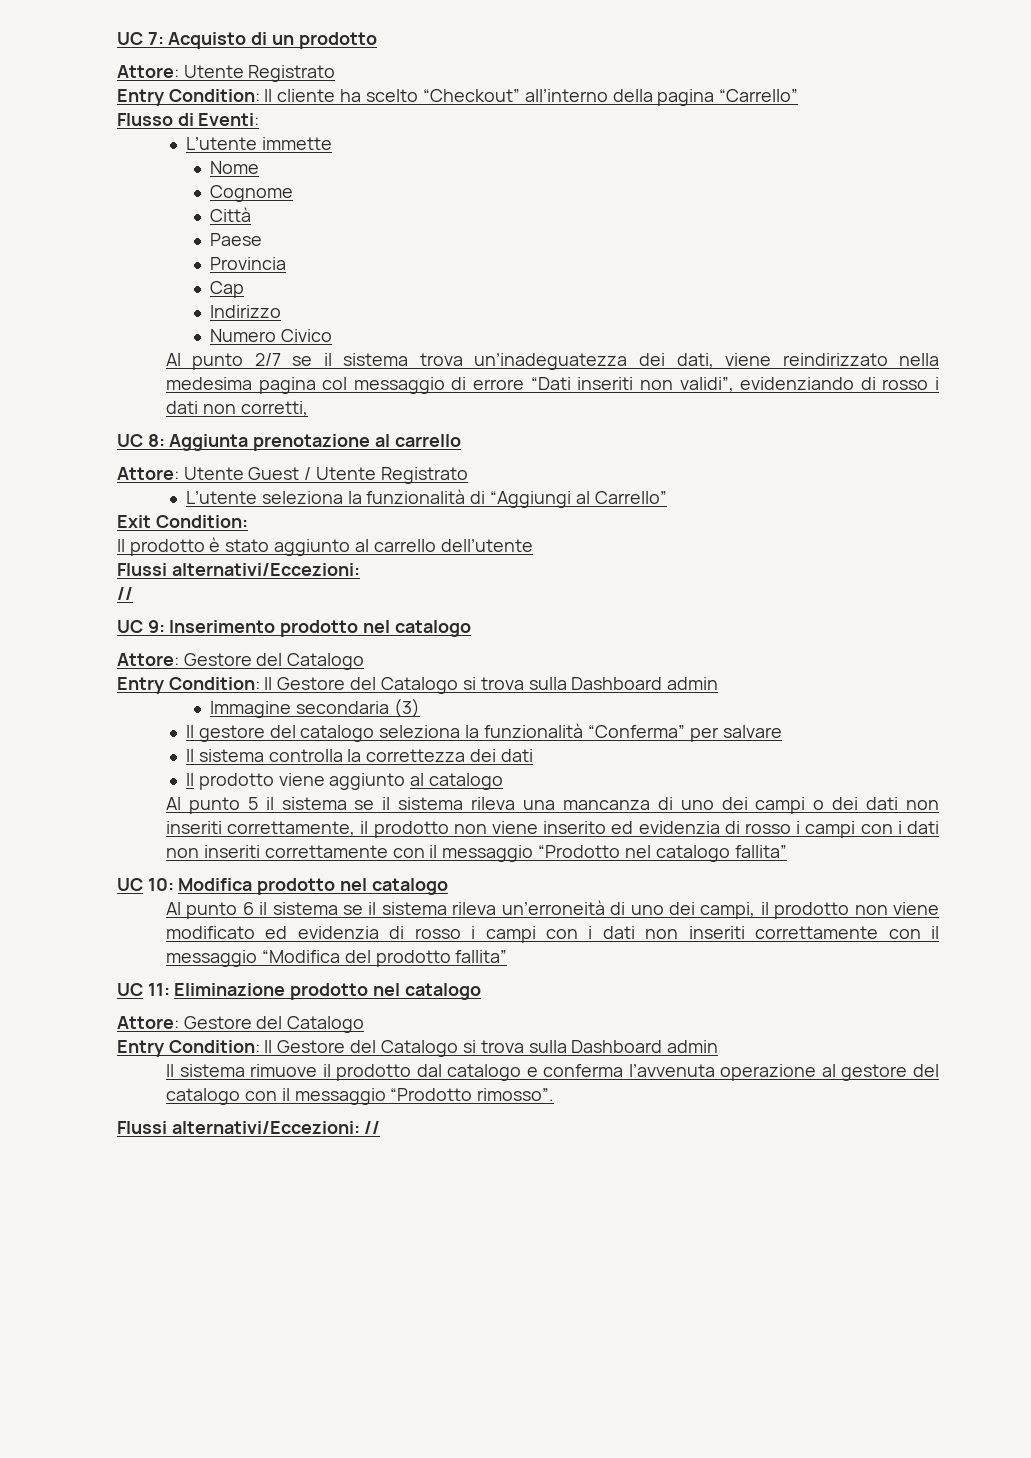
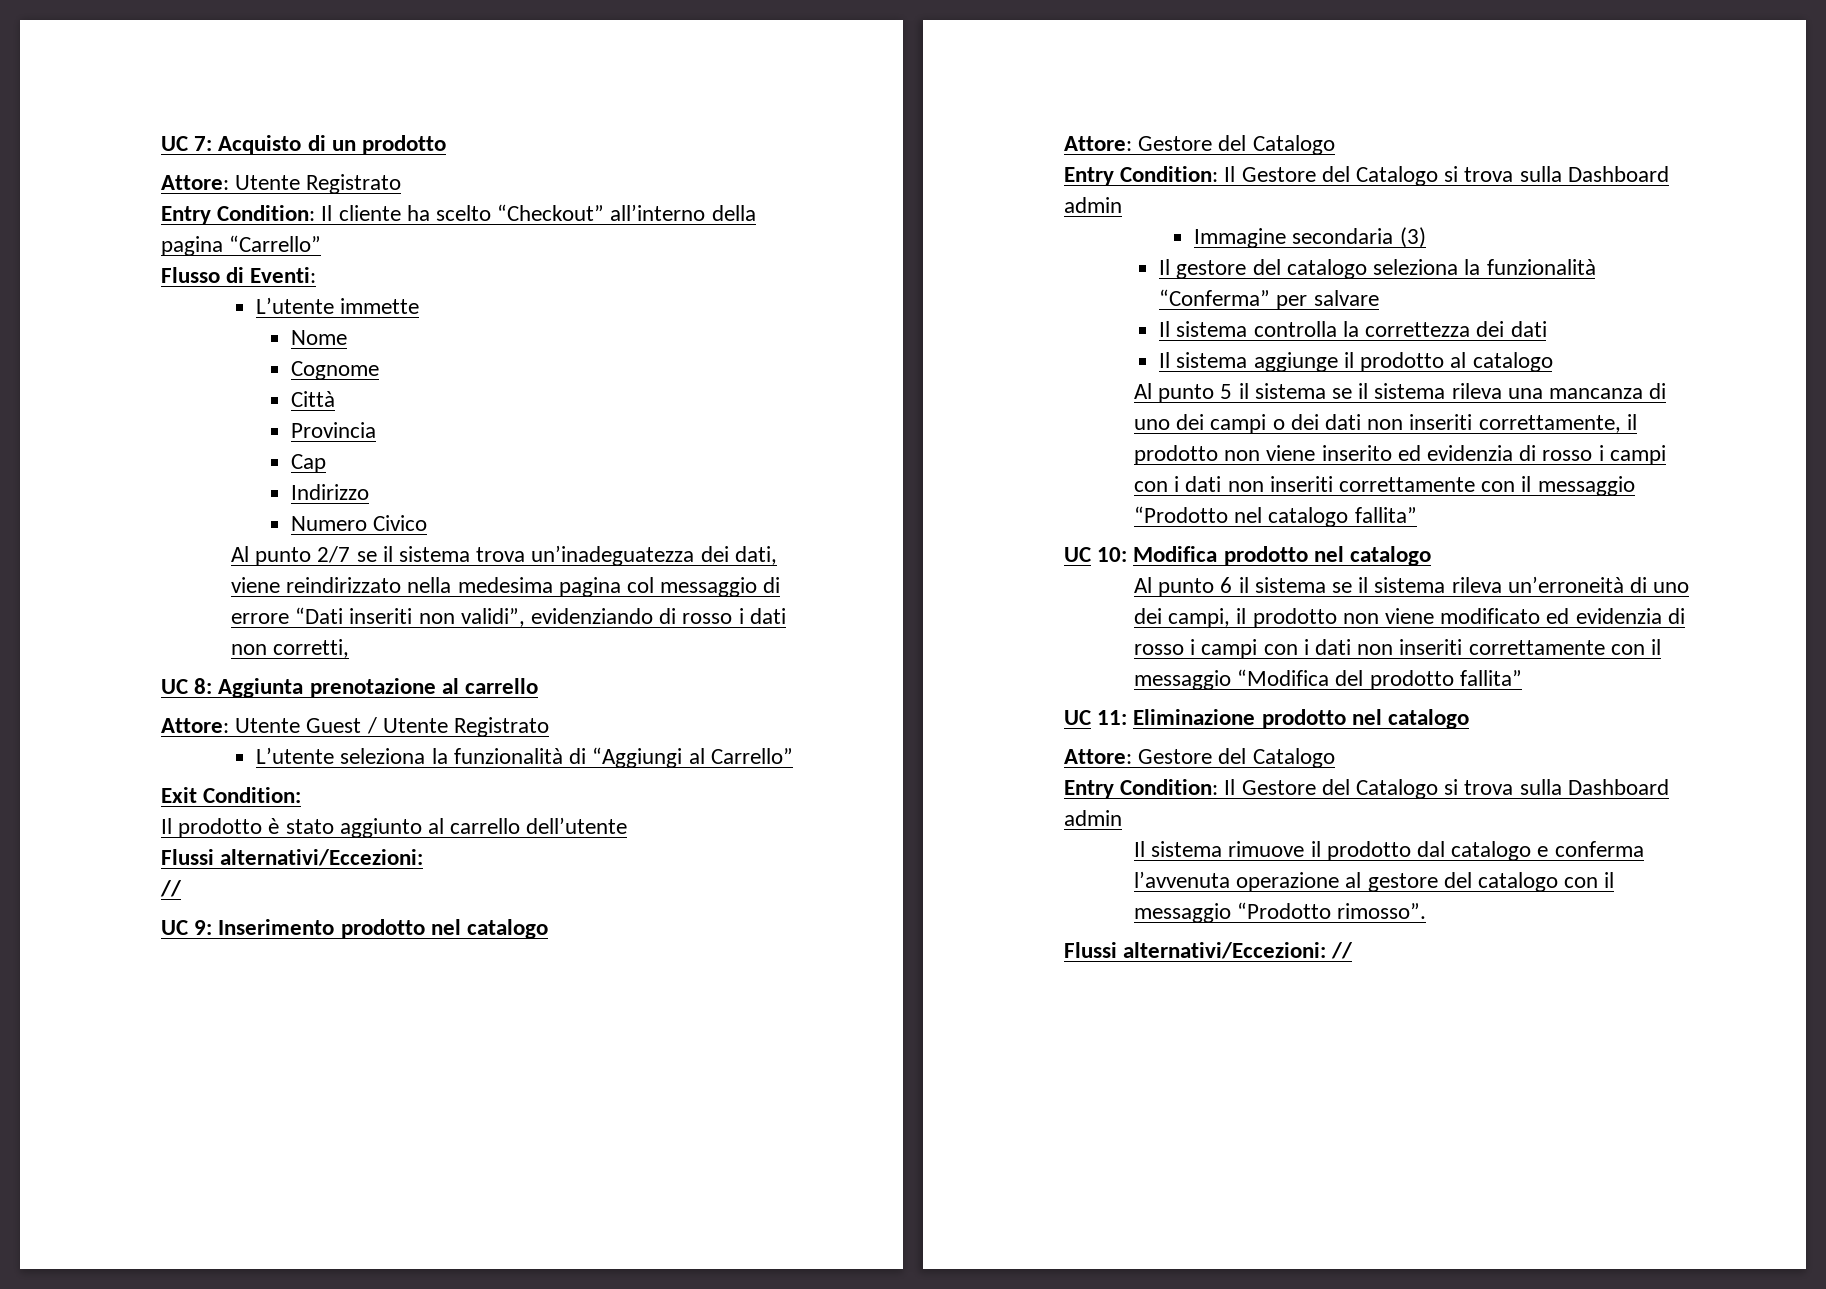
[210,233,263,246] // Paese -> (336, 399) none
[198,773,406,790] prodotto viene aggiunto -> [1176,352,1445,372] sistema aggiunge il prodotto

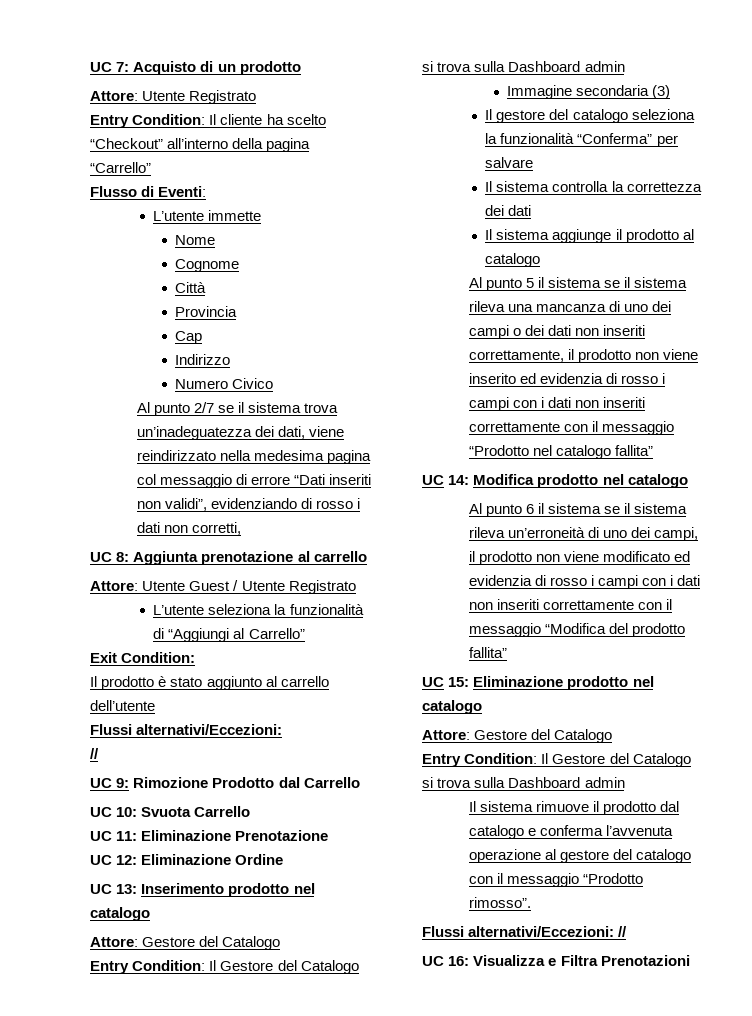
(213, 927) none -> [133,777,360,788] [90,806,251,817] [90,830,329,841] [90,854,284,865] [90,884,138,894] Rimozione Prodotto dal Carrello // UC 10: Svuota Carrello // UC 11: Eliminazione Prenotazione // UC 12: Eliminazione Ordine // UC 13:
[1097,547,1128,562] 10: -> [448,475,470,485] 14:
[1097,710,1128,725] 11: -> [448,677,470,687] 15:
(1354, 950) none -> [422,955,690,966] // UC 16: Visualizza e Filtra Prenotazioni

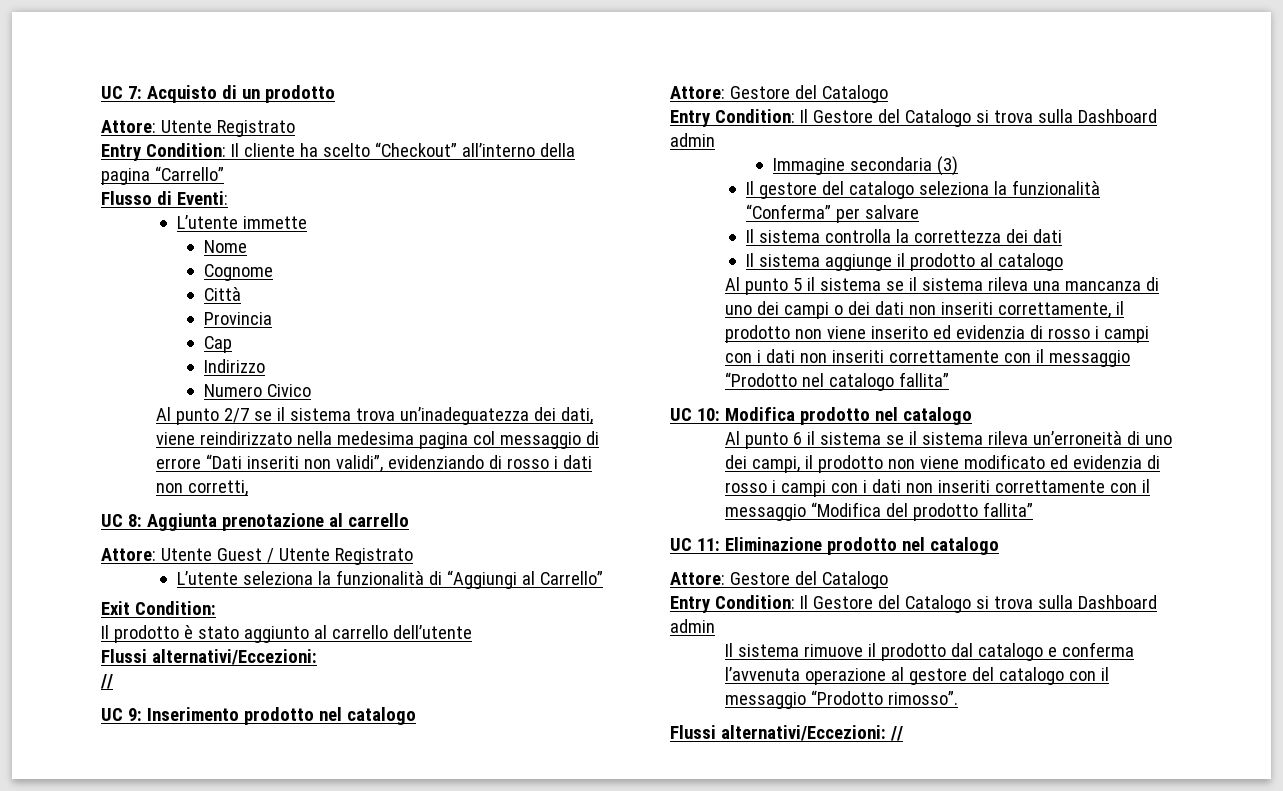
[133,777,360,788] [90,806,251,817] [90,830,329,841] [90,854,284,865] [90,884,138,894] Rimozione Prodotto dal Carrello // UC 10: Svuota Carrello // UC 11: Eliminazione Prenotazione // UC 12: Eliminazione Ordine // UC 13: -> (143, 714) none
[448,475,470,485] 14: -> [697,408,721,421] 10:
[448,677,470,687] 15: -> [697,538,721,551] 11:
[422,955,690,966] // UC 16: Visualizza e Filtra Prenotazioni -> (904, 733) none

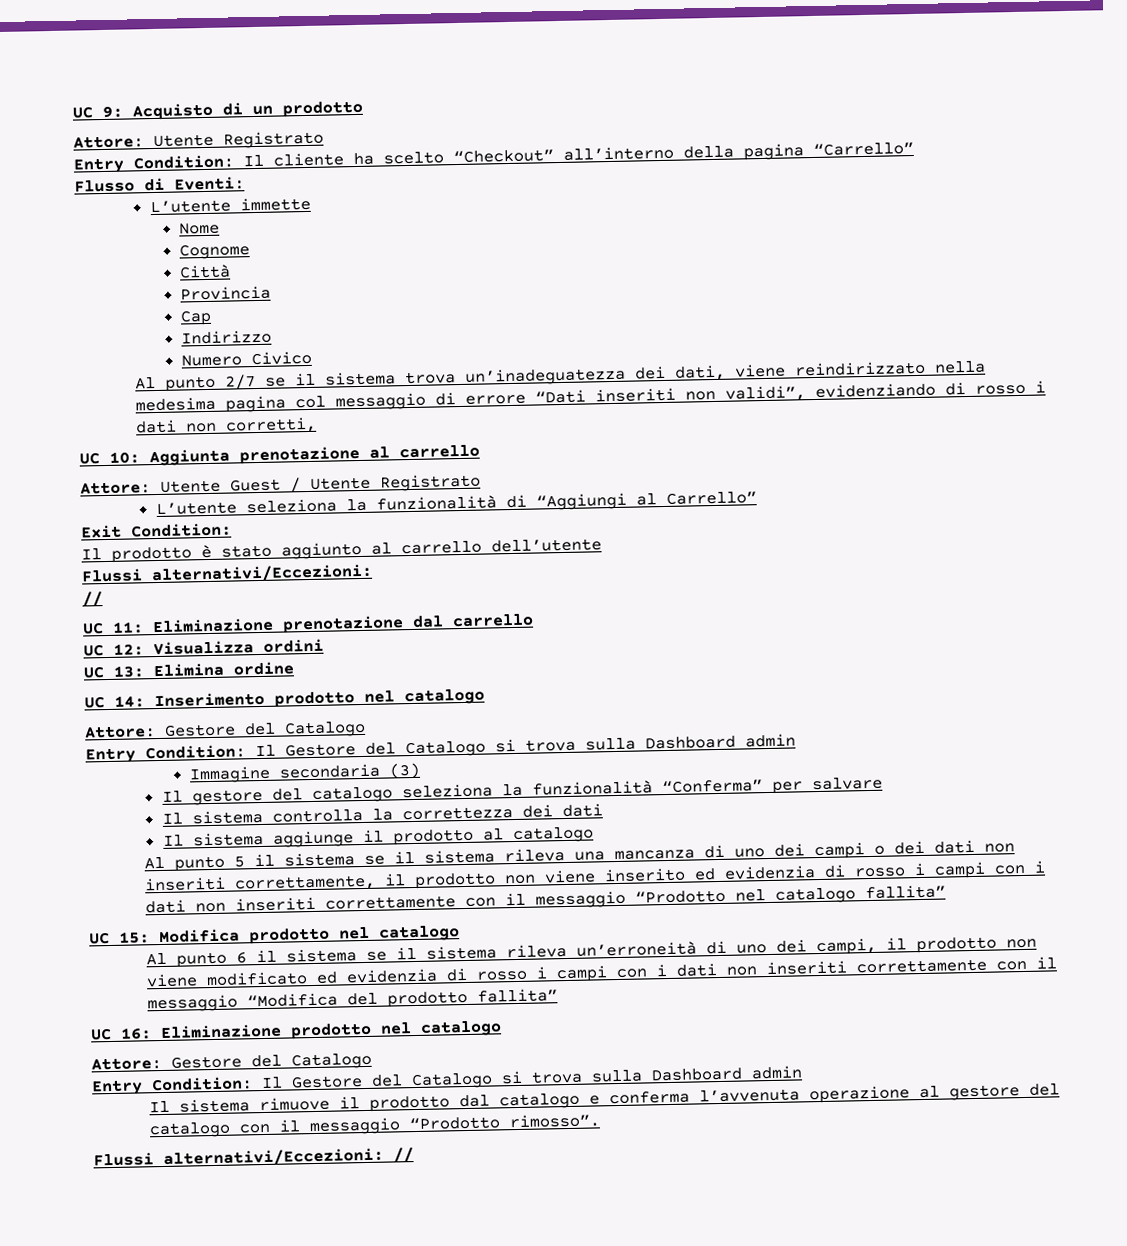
[101,86,143,99] UC 7: -> [72,105,124,119] UC 9:
[128,514,143,527] 8: -> [109,451,141,464] 10:
[128,708,143,721] 9: -> [112,613,535,634] [83,638,325,657] [83,661,295,679] [84,695,146,709] 11: Eliminazione prenotazione dal carrello // UC 12: Visualizza ordini // UC 13: Elimina ordine // UC 14:
[697,408,721,421] 10: -> [119,931,151,944] 15:
[697,538,721,551] 11: -> [120,1027,153,1040] 16:

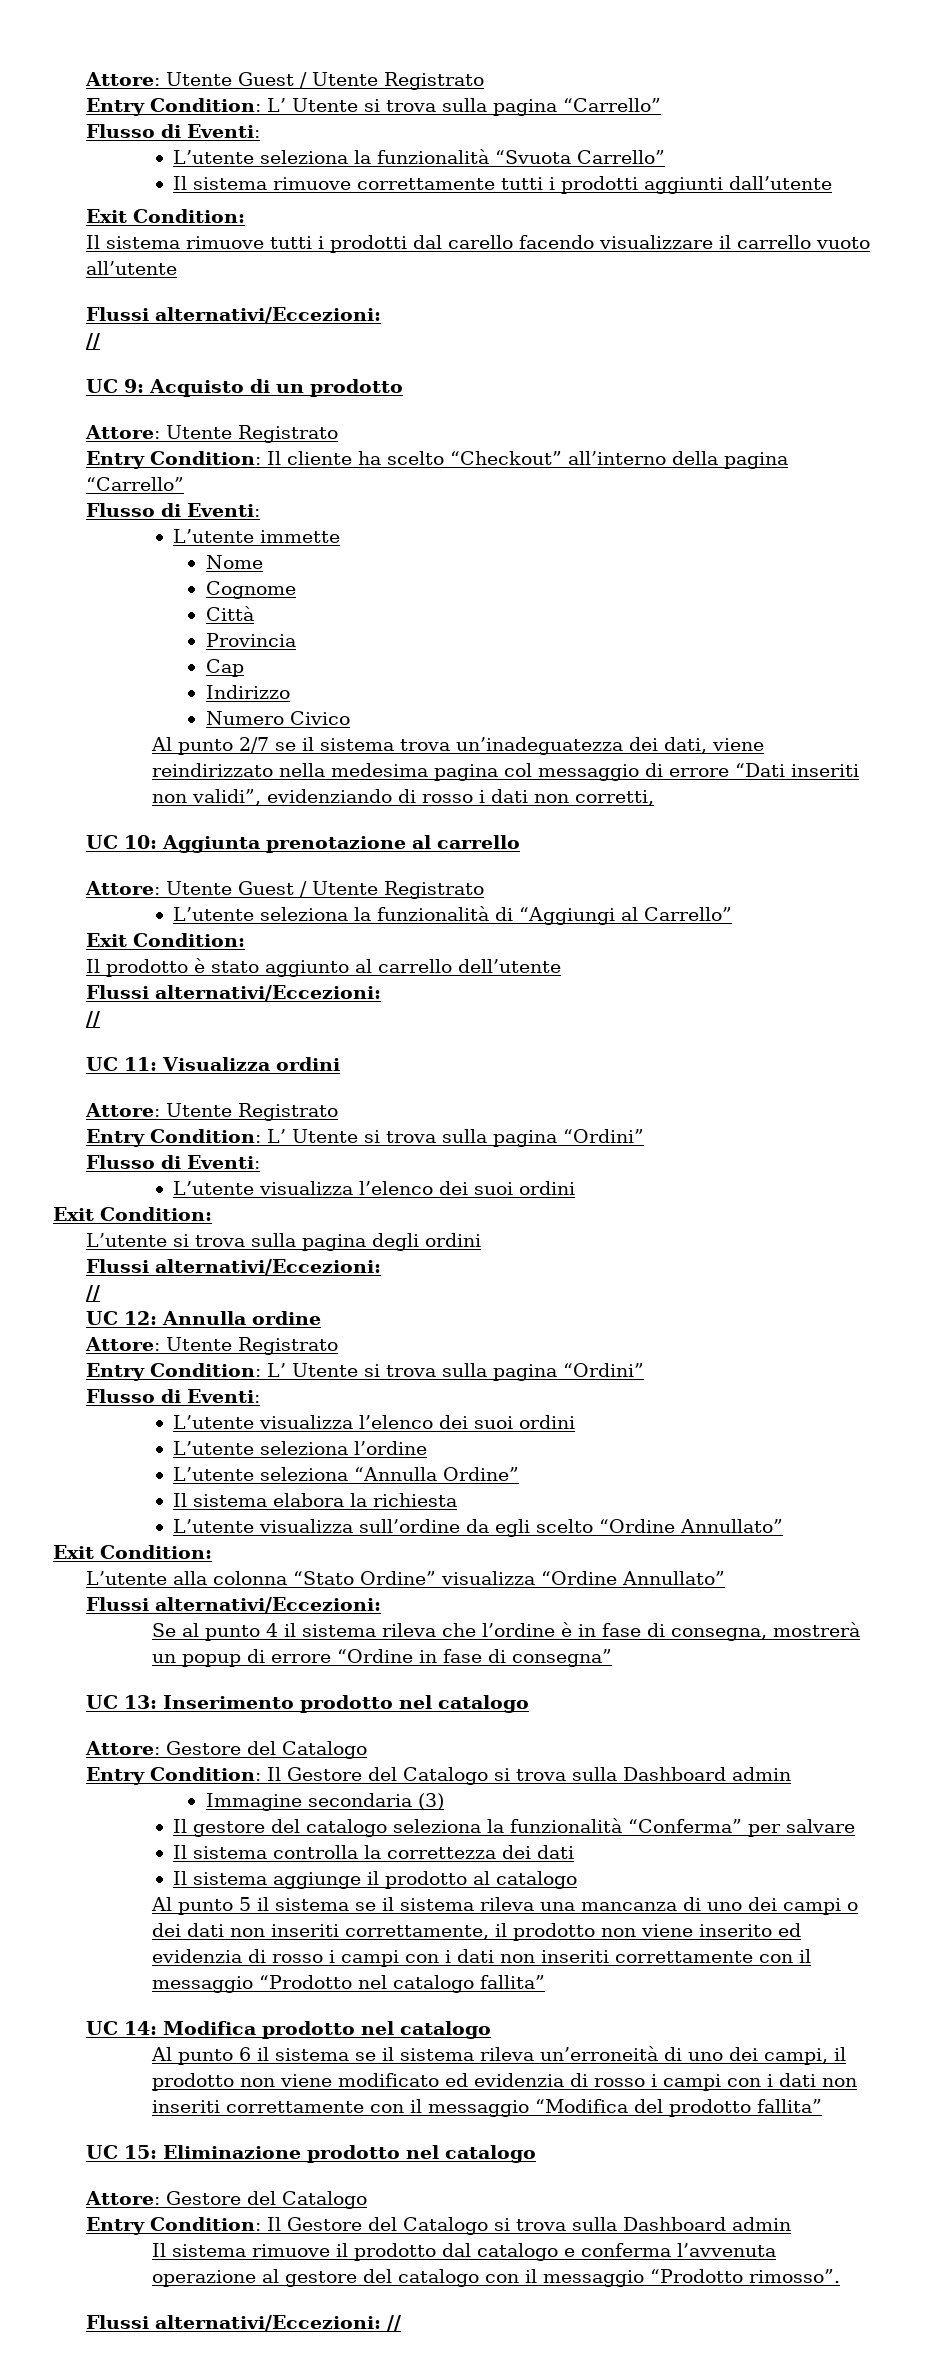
(72, 112) none -> [84,72,484,90] [85,98,661,116] [85,124,260,138] [172,149,665,164] [172,176,832,194] [85,209,245,223] [85,235,870,253] [85,261,177,275] [85,307,381,323] [85,333,100,349] Attore: Utente Guest / Utente Registrato // Entry Condition: L’ Utente si trova sulla pagina “Carrello” // Flusso di Eventi: // L’utente seleziona la funzionalità “Svuota Carrello” // Il sistema rimuove correttamente tutti i prodotti aggiunti dall’utente // Exit Condition: // Il sistema rimuove tutti i prodotti dal carello facendo visualizzare il carrello vuoto all’utente // Flussi alternativi/Eccezioni: // // //
[152,613,535,634] [83,638,325,657] [83,661,295,679] [84,695,146,709] Eliminazione prenotazione dal carrello // UC 12: Visualizza ordini // UC 13: Elimina ordine // UC 14: -> [161,1057,340,1071] [84,1103,338,1121] [85,1129,644,1147] [85,1155,260,1169] [172,1181,575,1195] [53,1207,212,1221] [85,1233,481,1251] [85,1259,381,1275] [85,1285,100,1301] [85,1311,321,1325] [84,1337,338,1355] [85,1363,644,1381] [85,1389,260,1403] [172,1415,575,1429] [172,1441,427,1455] [172,1467,519,1481] [172,1493,457,1507] [172,1519,783,1537] [53,1545,212,1559] [85,1571,725,1585] [85,1597,381,1613] [151,1622,860,1641] [151,1649,612,1667] [85,1695,157,1709] Visualizza ordini // Attore: Utente Registrato // Entry Condition: L’ Utente si trova sulla pagina “Ordini” // Flusso di Eventi: // L’utente visualizza l’elenco dei suoi ordini // Exit Condition: // L’utente si trova sulla pagina degli ordini // Flussi alternativi/Eccezioni: // // // UC 12: Annulla ordine // Attore: Utente Registrato // Entry Condition: L’ Utente si trova sulla pagina “Ordini” // Flusso di Eventi: // L’utente visualizza l’elenco dei suoi ordini // L’utente seleziona l’ordine // L’utente seleziona “Annulla Ordine” // Il sistema elabora la richiesta // L’utente visualizza sull’ordine da egli scelto “Ordine Annullato” // Exit Condition: // L’utente alla colonna “Stato Ordine” visualizza “Ordine Annullato” // Flussi alternativi/Eccezioni: // Se al punto 4 il sistema rileva che l’ordine è in fase di consegna, mostrerà un popup di errore “Ordine in fase di consegna” // UC 13:
[119,931,151,944] 15: -> [123,2021,157,2035] 14:
[120,1027,153,1040] 16: -> [123,2145,157,2159] 15:

